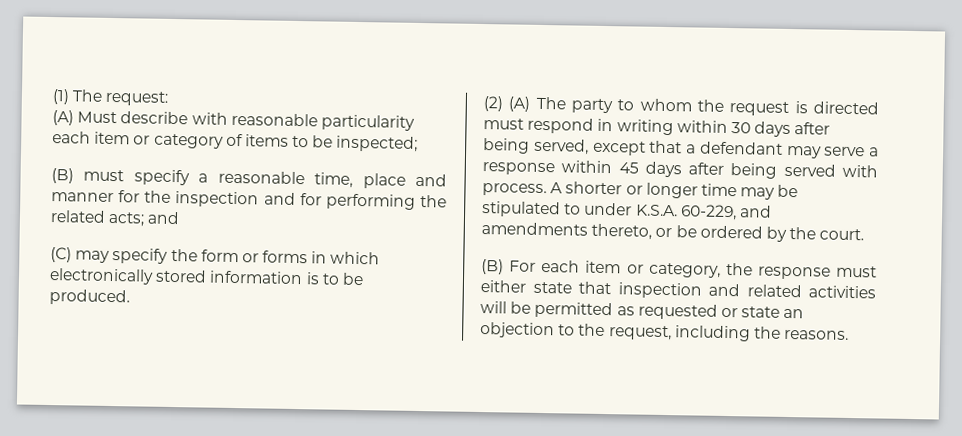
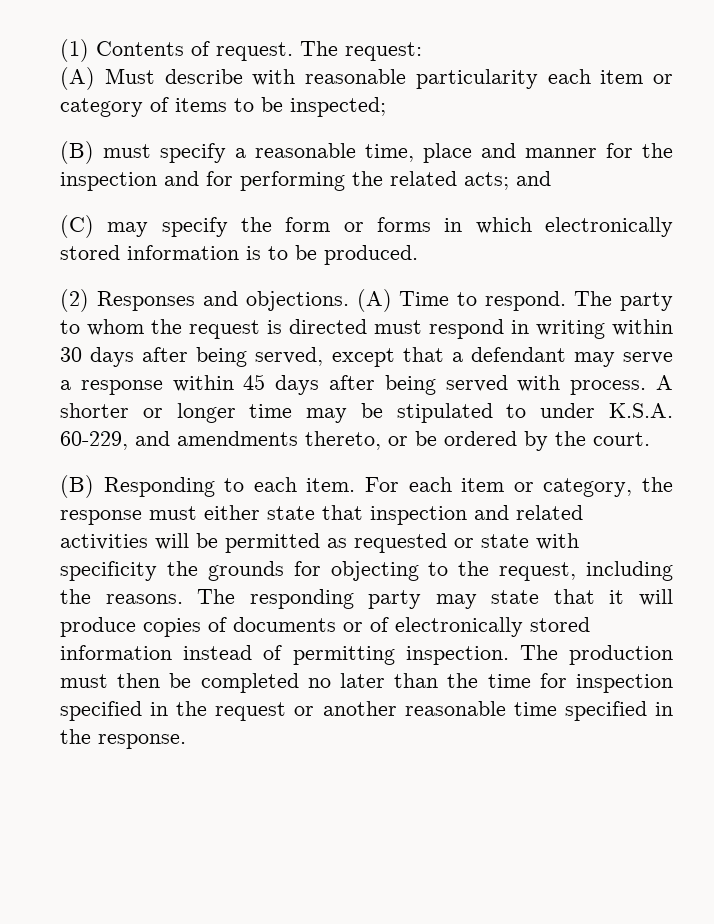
(70, 97) none -> [96,41,293,61] Contents of request.
[508,96,531,112] (A) -> [96,289,567,312] Responses and objections. (A) Time to respond.
(504, 267) none -> [103,477,356,497] Responding to each item.
[783,308,805,319] [480,322,555,339] an objection -> [536,533,579,550] [60,561,419,581] with specificity the grounds for objecting
(850, 334) none -> [197,589,673,609] [60,617,590,637] [60,645,673,665] [60,673,673,693] [60,701,673,721] [60,729,186,749] The responding party may state that it will produce copies of documents or of electronically stored information instead of permitting inspection. The production must then be completed no later than the time for inspection specified in the request or another reasonable time specified in the response.

